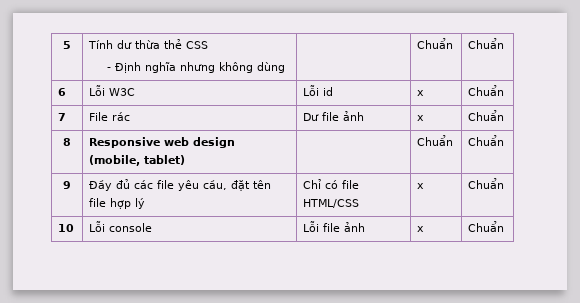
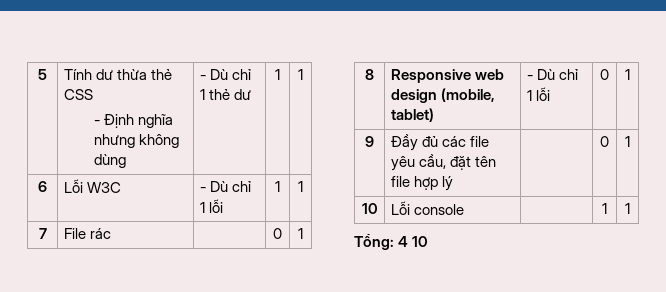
[417,38,454,49] [468,38,505,49] [58,88,67,96] [89,85,136,96] [303,85,334,96] [417,90,425,96] [468,85,505,96] [58,113,67,121] [89,112,131,121] [303,111,365,121] [417,115,425,121] [468,110,505,121] | Chuẩn | Chuẩn // 6 | Lỗi W3C | Lỗi id | x | Chuẩn // 7 | File rác | Dư file ảnh | x | Chuẩn -> [199,69,252,80] [199,89,252,100] [275,69,280,80] [298,69,303,80] [38,181,47,192] [63,179,121,193] [199,181,252,192] [199,199,223,213] [275,181,280,192] [298,181,303,192] [38,228,47,239] [63,228,111,239] [273,228,282,239] [298,228,303,239] - Dù chỉ 1 thẻ dư | 1 | 1 // 6 | Lỗi W3C | - Dù chỉ 1 lỗi | 1 | 1 // 7 | File rác | | 0 | 1
[417,135,454,146] [468,135,505,146] | Chuẩn | Chuẩn -> [526,69,579,80] [526,87,550,101] [600,69,609,80] [625,69,630,80] - Dù chỉ 1 lỗi | 0 | 1
[303,179,360,189] [303,199,360,208] [417,183,425,189] [468,178,505,189] [58,224,75,232] [89,221,153,232] [303,221,366,232] [417,226,425,232] [468,221,505,232] Chỉ có file HTML/CSS | x | Chuẩn // 10 | Lỗi console | Lỗi file ảnh | x | Chuẩn -> [600,136,609,147] [625,136,630,147] [361,203,378,214] [390,201,464,215] [602,203,607,214] [625,203,630,214] [354,233,429,250] | 0 | 1 // 10 | Lỗi console | | 1 | 1 // Tổng: 4 10

